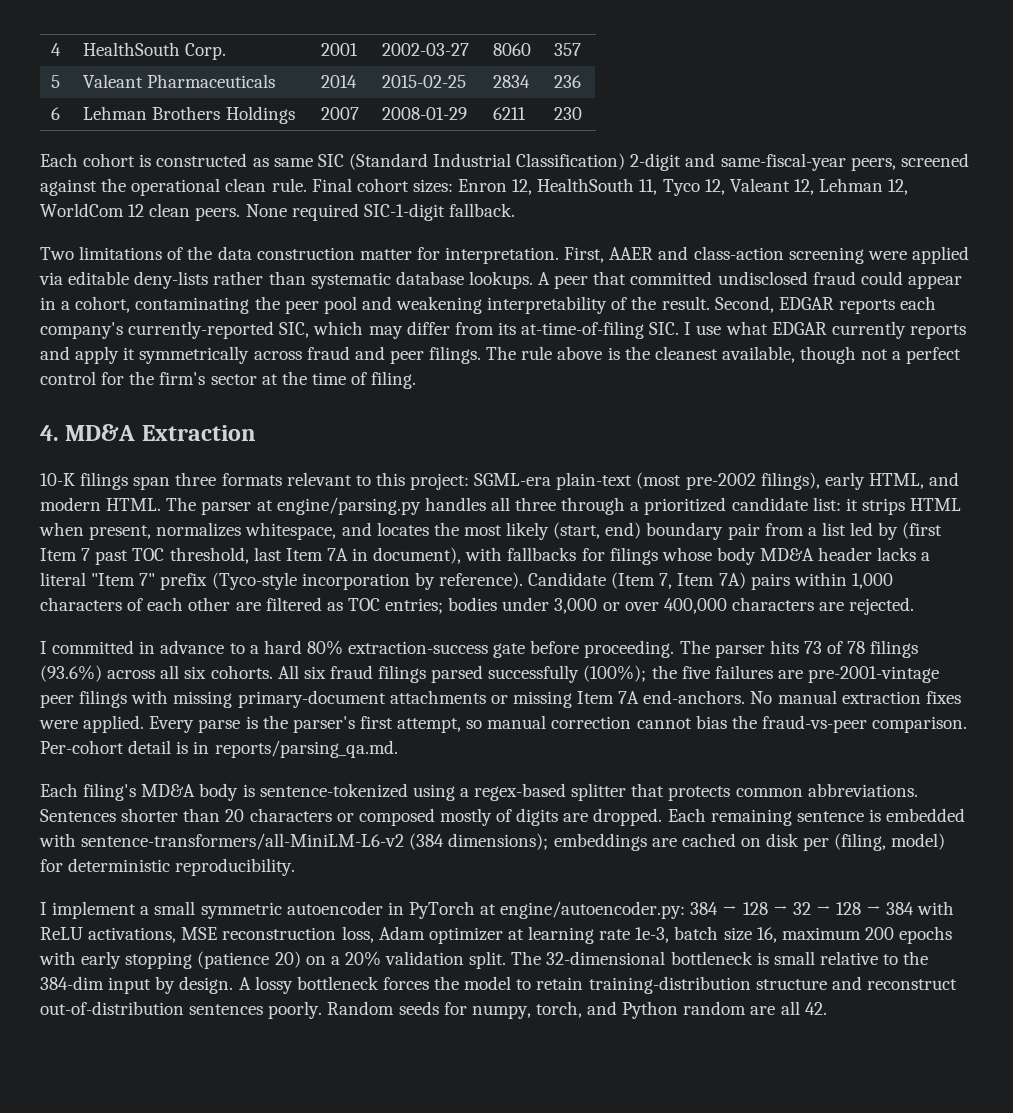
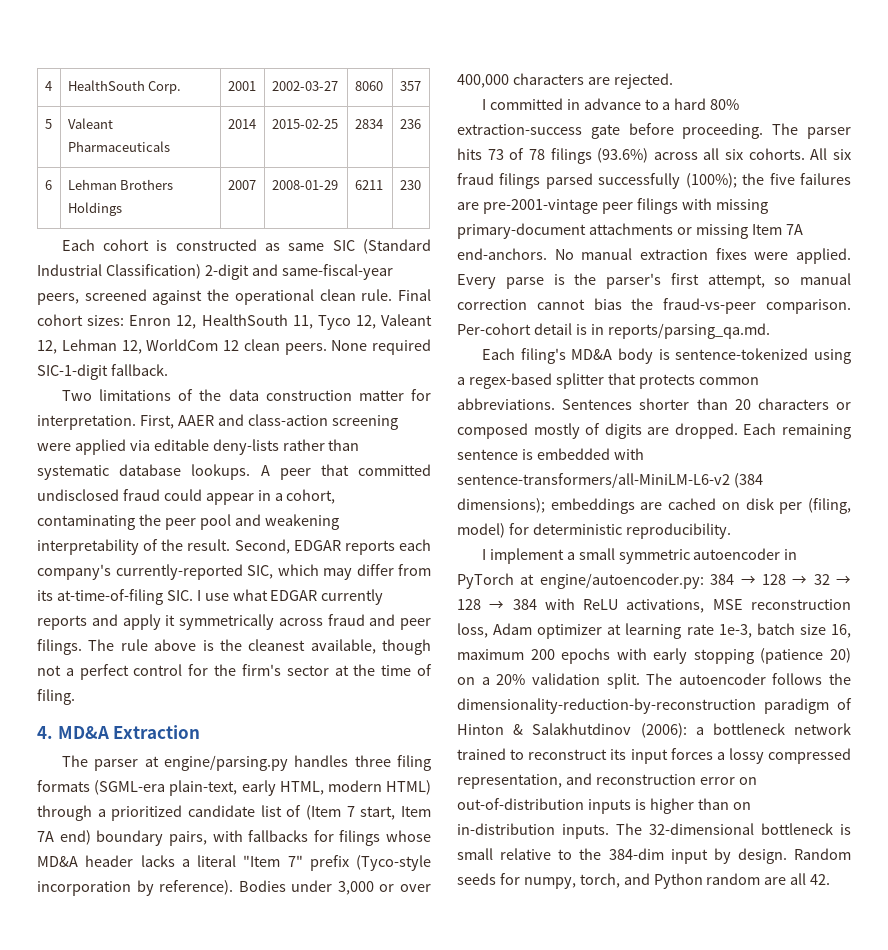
[40,472,960,490] [40,497,162,511] 10-K filings span three formats relevant to this project: SGML-era plain-text (most pre-2002 filings), early HTML, and modern HTML. -> (201, 732) none
[490,497,962,515] [39,522,943,540] [40,547,462,565] all three through a prioritized candidate list: it strips HTML when present, normalizes whitespace, and locates the most likely (start, end) boundary pair from a list led by (first Item 7 past TOC threshold, last Item 7A in document), -> [354,755,431,771] [37,780,431,796] [37,805,431,821] [37,830,207,846] three filing formats (SGML-era plain-text, early HTML, modern HTML) through a prioritized candidate list of (Item 7 start, Item 7A end) boundary pairs,
[716,547,756,565] body -> (431, 836) none
[528,572,893,590] [40,597,498,614] Candidate (Item 7, Item 7A) pairs within 1,000 characters of each other are filtered as TOC entries; bodies -> [238,880,286,892] Bodies
(542, 958) none -> [678,673,851,685] [457,698,852,714] [457,723,851,738] [457,748,851,764] [457,773,757,789] [457,798,751,814] [457,823,642,839] autoencoder follows the dimensionality-reduction-by-reconstruction paradigm of Hinton & Salakhutdinov (2006): a bottleneck network trained to reconstruct its input forces a lossy compressed representation, and reconstruction error on out-of-distribution inputs is higher than on in-distribution inputs. The
[238,976,957,994] [40,1001,323,1019] A lossy bottleneck forces the model to retain training-distribution structure and reconstruct out-of-distribution sentences poorly. -> (787, 856) none

